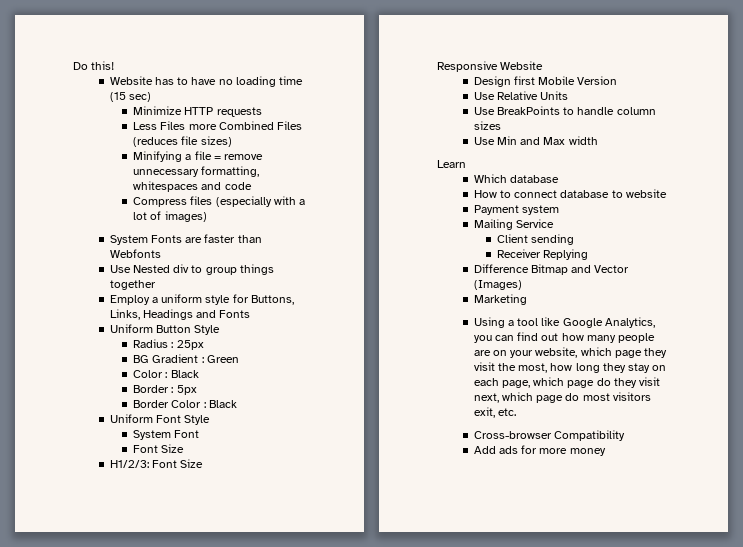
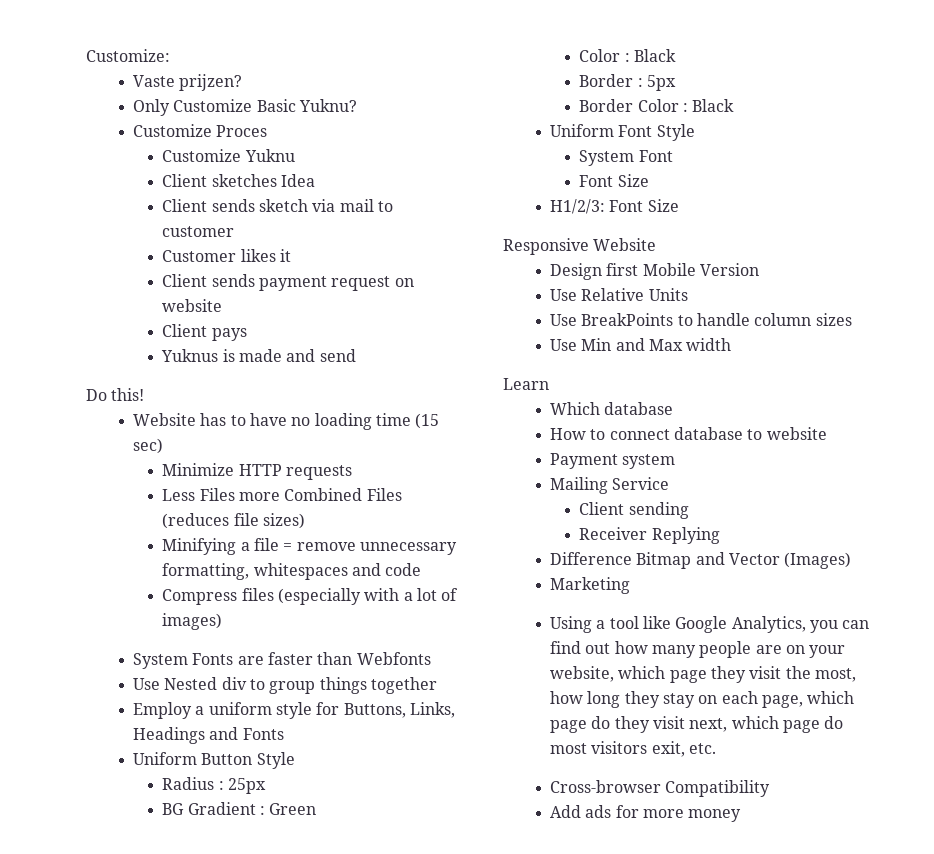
(73, 66) none -> [86,49,170,62] [132,74,243,91] [132,99,357,116] [132,124,268,137] [162,149,295,162] [162,174,316,187] [162,199,393,212] [162,226,235,237] [162,249,292,262] [162,274,414,291] [162,299,223,312] [162,324,247,341] [161,349,356,362] Customize: // Vaste prijzen? // Only Customize Basic Yuknu? // Customize Proces // Customize Yuknu // Client sketches Idea // Client sends sketch via mail to customer // Customer likes it // Client sends payment request on website // Client pays // Yuknus is made and send //

